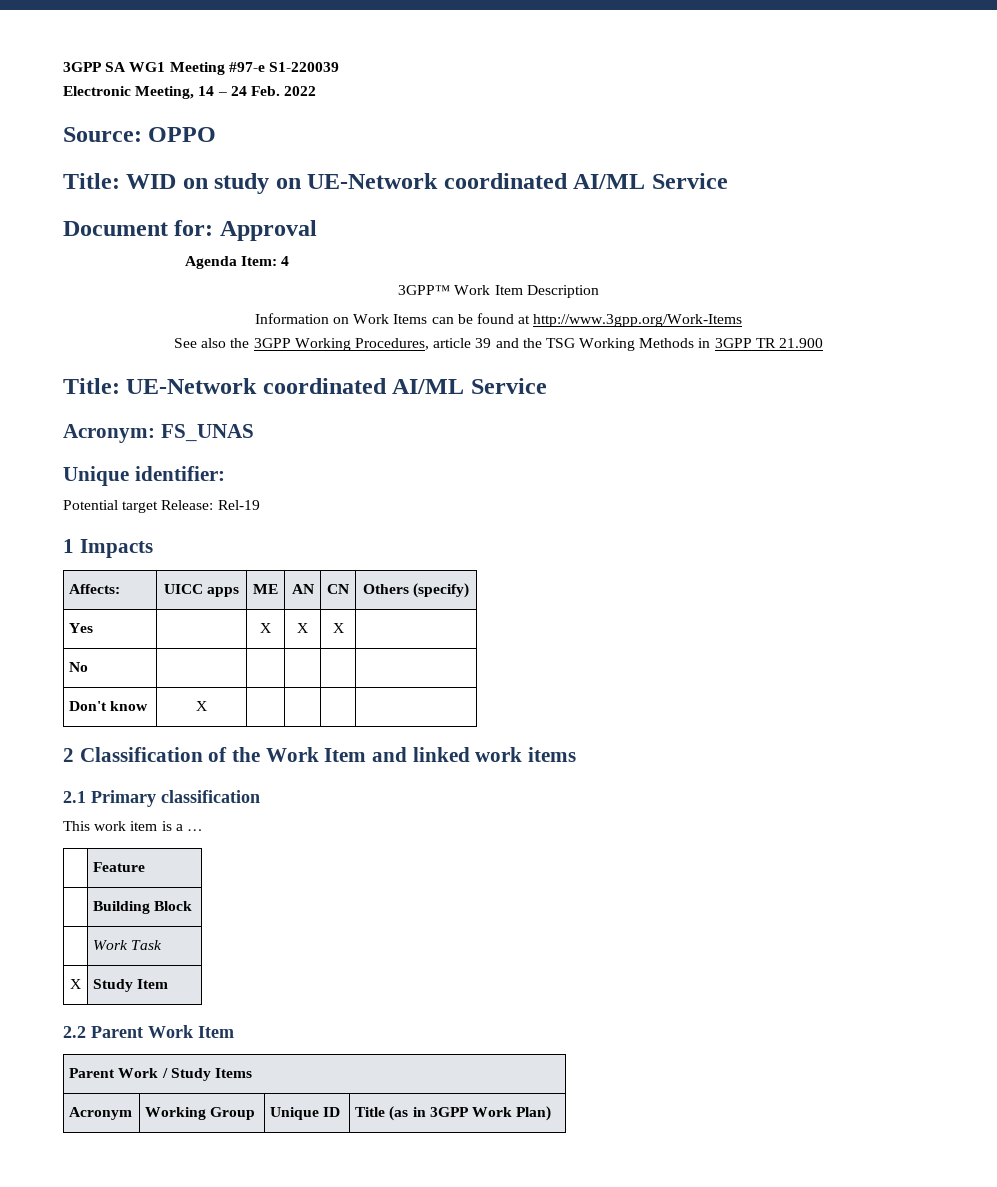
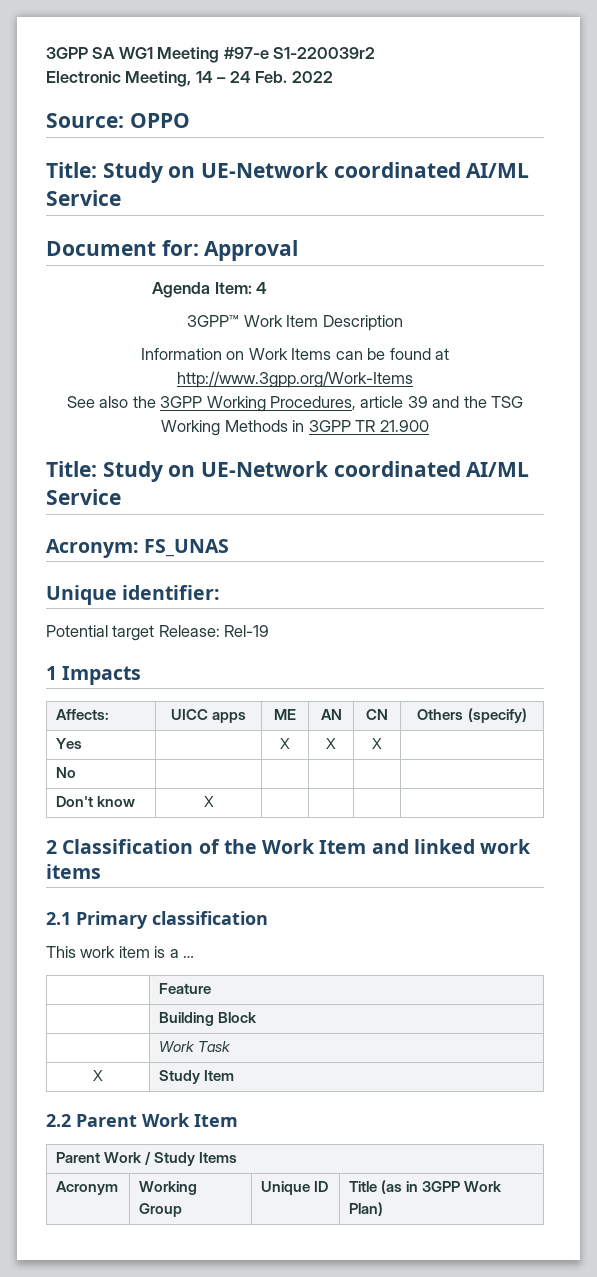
[268,62,339,72] S1-220039 -> [273,47,376,59] S1-220039r2
[126,173,270,194] WID on study -> [102,162,163,183] Study
(120, 386) none -> [102,461,196,482] Study on

